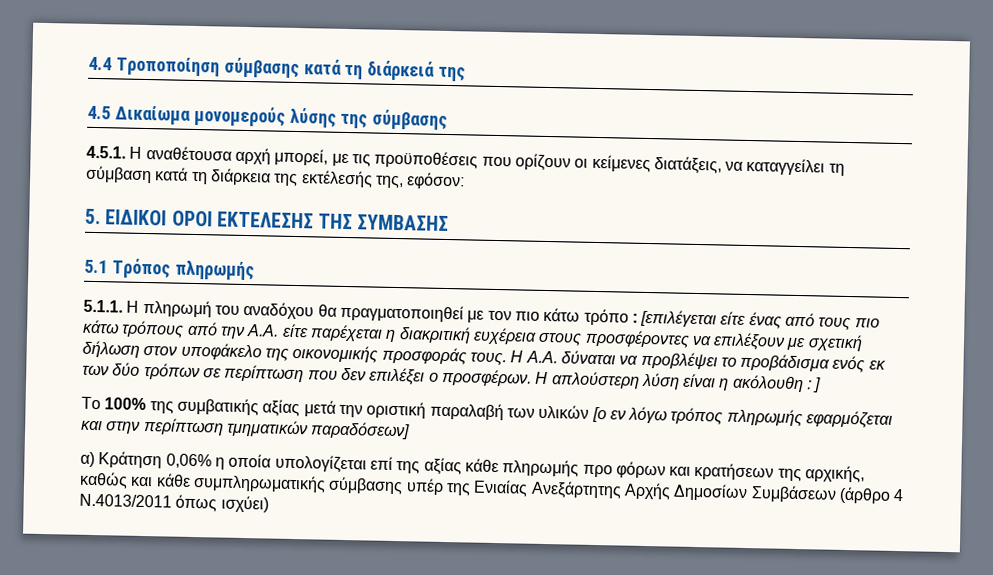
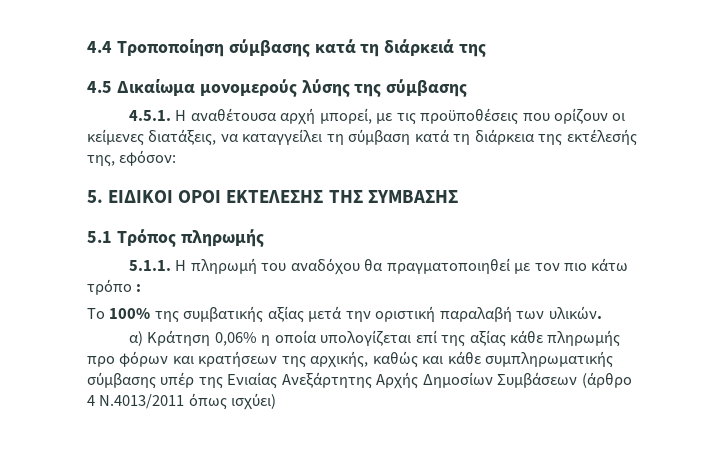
[640,309,880,331] [83,319,863,352] [82,340,886,373] [82,362,822,393] [επιλέγεται είτε ένας από τους πιο κάτω τρόπους από την Α.Α. είτε παρέχεται η διακριτική ευχέρεια στους προσφέροντες να επιλέξουν με σχετική δήλωση στον υποφάκελο της οικονομικής προσφοράς τους. Η Α.Α. δύναται να προβλέψει το προβάδισμα ενός εκ των δύο τρόπων σε περίπτωση που δεν επιλέξει ο προσφέρων. Η απλούστερη λύση είναι η ακόλουθη : ] -> (142, 288) none
[538,404,894,429] [81,417,411,440] υλικών [ο εν λόγω τρόπος πληρωμής εφαρμόζεται και στην περίπτωση τμηματικών παραδόσεων] -> [548,306,602,319] υλικών.

